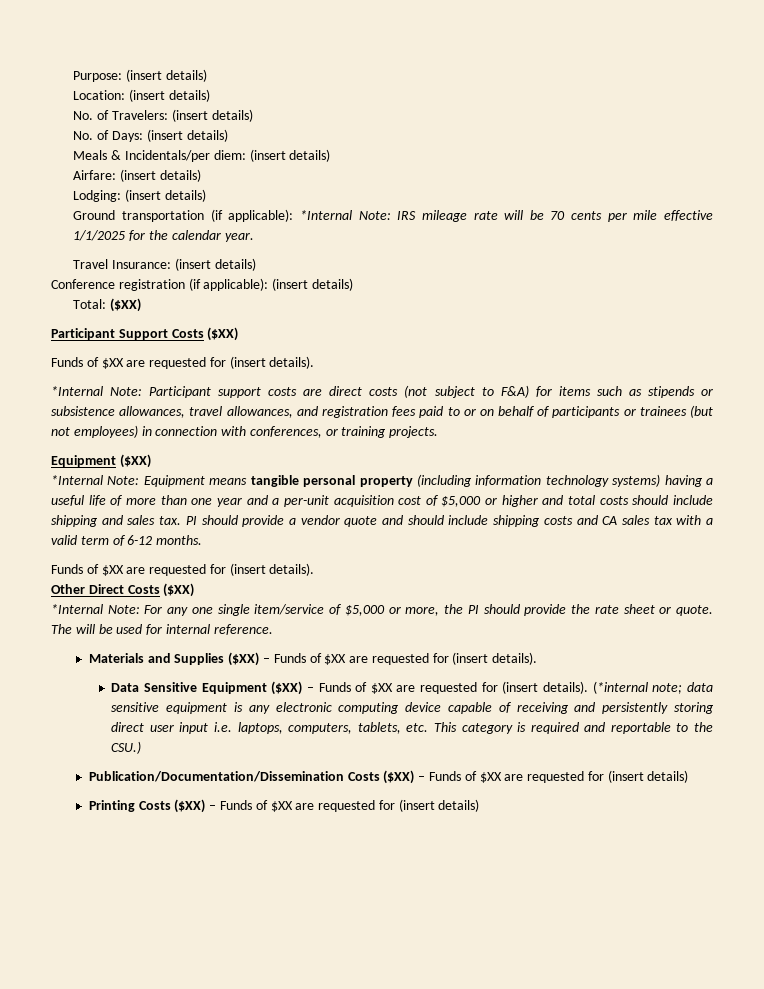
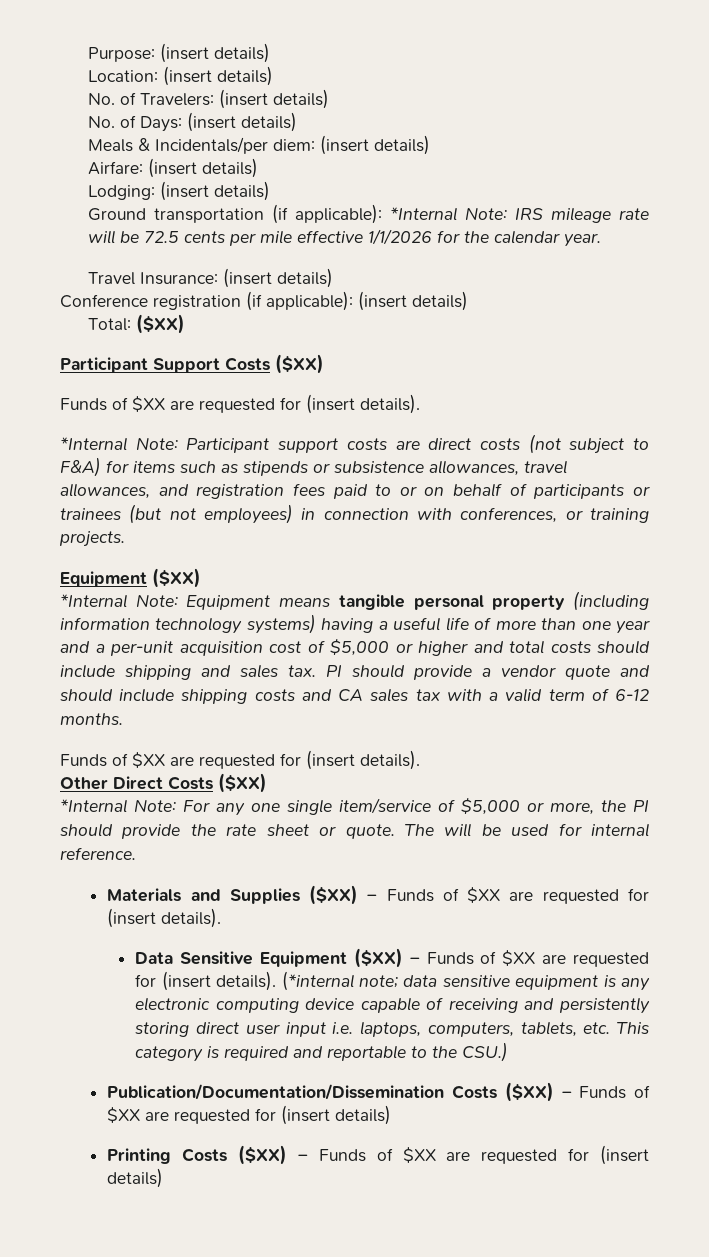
[550,211,566,220] 70 -> [143,231,179,243] 72.5
[73,230,126,241] 1/1/2025 -> [367,229,432,245] 1/1/2026

